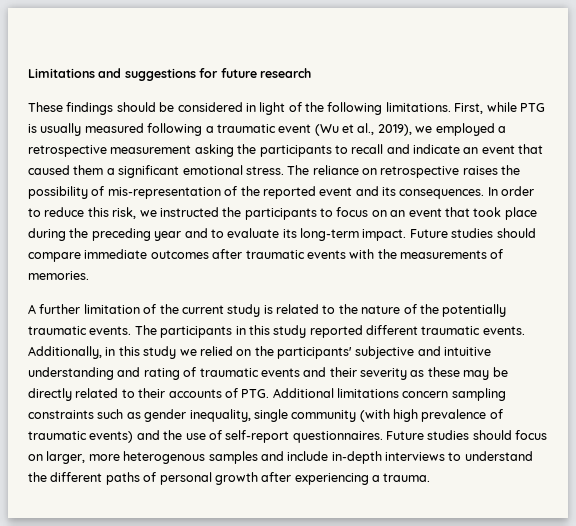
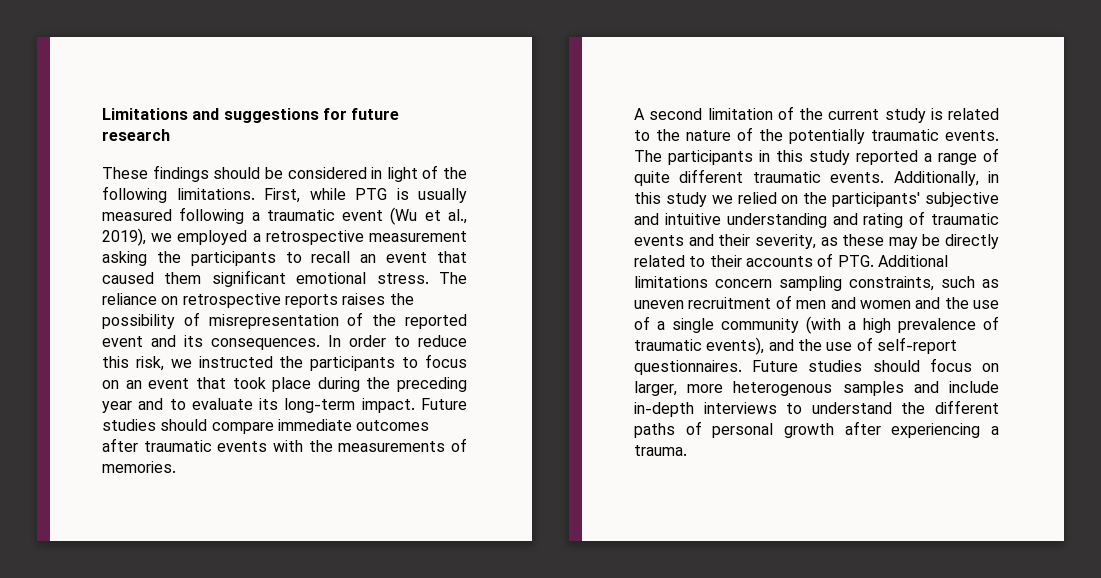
[386,144,460,154] and indicate -> (351, 257) none
[106,168,115,175] a -> (202, 278) none
(460, 172) none -> [284,294,338,308] reports
[107,187,221,199] mis-representation -> [208,314,339,329] misrepresentation
[39,304,81,314] further -> [649,108,703,120] second
(363, 331) none -> [924,148,999,165] [634,171,670,186] a range of quite
[360,368,407,380] severity -> [754,234,816,249] severity,
[28,410,94,419] constraints -> [849,276,934,291] constraints,
[144,409,251,422] gender inequality, -> [634,295,999,309] [634,316,665,330] uneven recruitment of men and women and the use of a
(390, 415) none -> [848,321,856,330] a
[89,431,134,443] events) -> [706,337,765,355] events),

